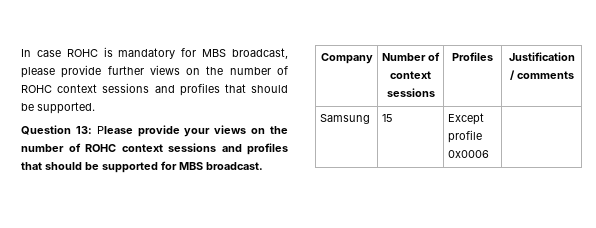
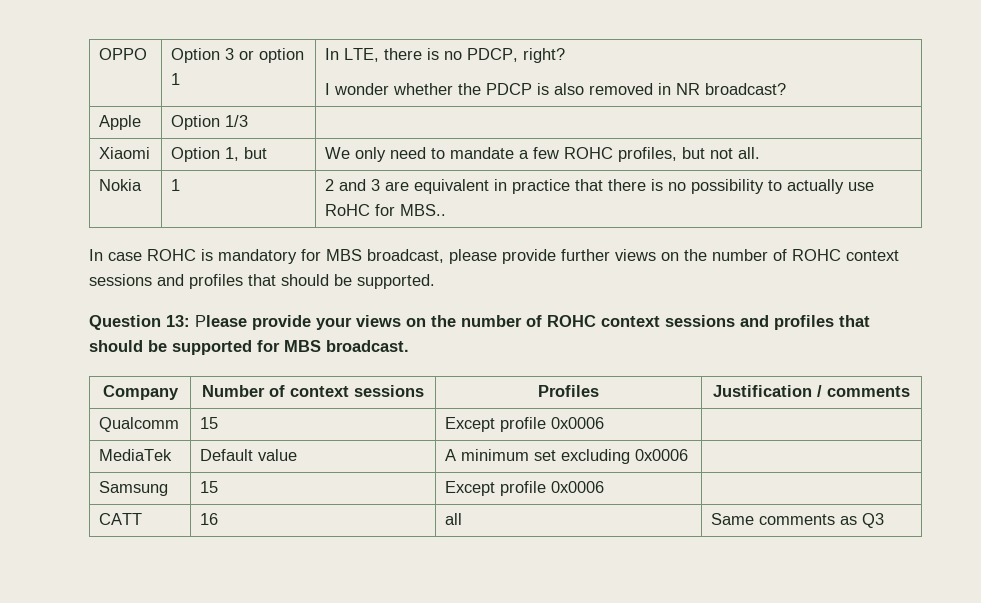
(21, 53) none -> [99,48,148,60] [171,48,305,63] [171,73,181,85] [325,48,566,63] [325,83,787,95] [99,115,142,130] [171,115,249,130] [99,147,151,159] [171,147,268,162] [325,147,761,162] [99,179,143,191] [171,179,181,191] [325,179,875,194] [325,204,447,216] OPPO | Option 3 or option 1 | In LTE, there is no PDCP, right? // I wonder whether the PDCP is also removed in NR broadcast? // Apple | Option 1/3 | // Xiaomi | Option 1, but | We only need to mandate a few ROHC profiles, but not all. // Nokia | 1 | 2 and 3 are equivalent in practice that there is no possibility to actually use RoHC for MBS.. //
(574, 75) none -> [99,417,180,432] [200,417,219,429] [445,417,605,432] [99,449,173,461] [200,449,298,461] [445,449,689,464] // Qualcomm | 15 | Except profile 0x0006 | // MediaTek | Default value | A minimum set excluding 0x0006 |
(489, 154) none -> [99,513,143,525] [200,513,219,525] [445,513,463,525] [711,513,885,528] // CATT | 16 | all | Same comments as Q3

